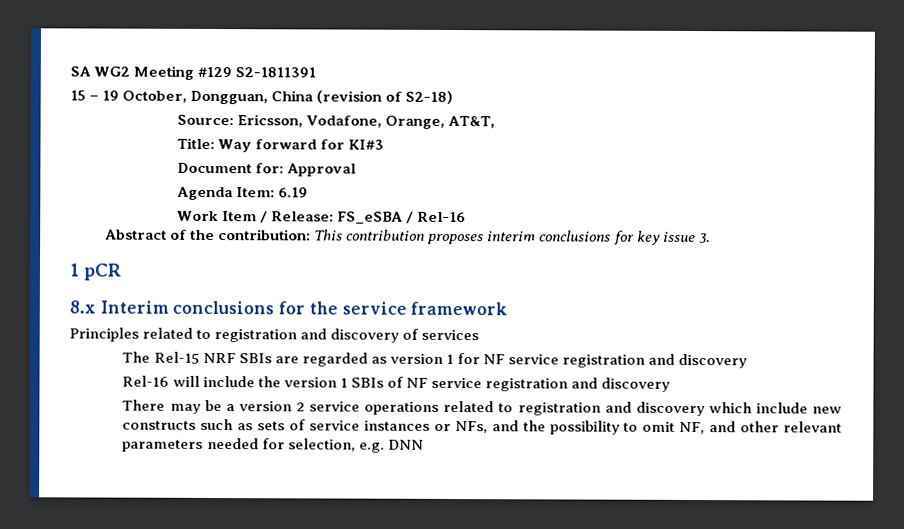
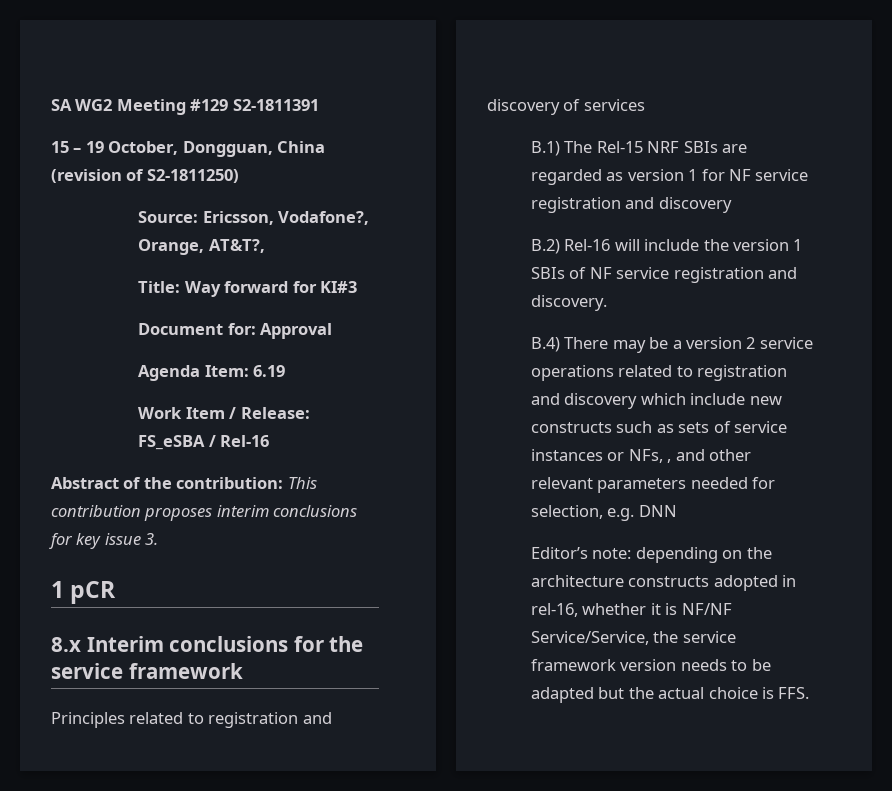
[405,90,454,105] S2-18) -> [146,169,239,183] S2-1811250)
[306,115,496,129] Vodafone, Orange, AT&T, -> [278,211,370,225] [138,239,265,255] Vodafone?, Orange, AT&T?,
(480, 335) none -> [530,141,560,156] B.1)
(748, 361) none -> [530,239,560,254] B.2)
[601,377,671,392] discovery // -> [530,295,607,311] [530,337,560,352] discovery. // B.4)
[491,420,706,435] and the possibility to omit NF, -> [667,459,672,463] ,
(424, 444) none -> [530,547,772,563] [530,575,797,591] [530,603,732,617] [530,631,736,645] [530,659,771,671] [530,687,810,703] // Editor’s note: depending on the architecture constructs adopted in rel-16, whether it is NF/NF Service/Service, the service framework version needs to be adapted but the actual choice is FFS.

